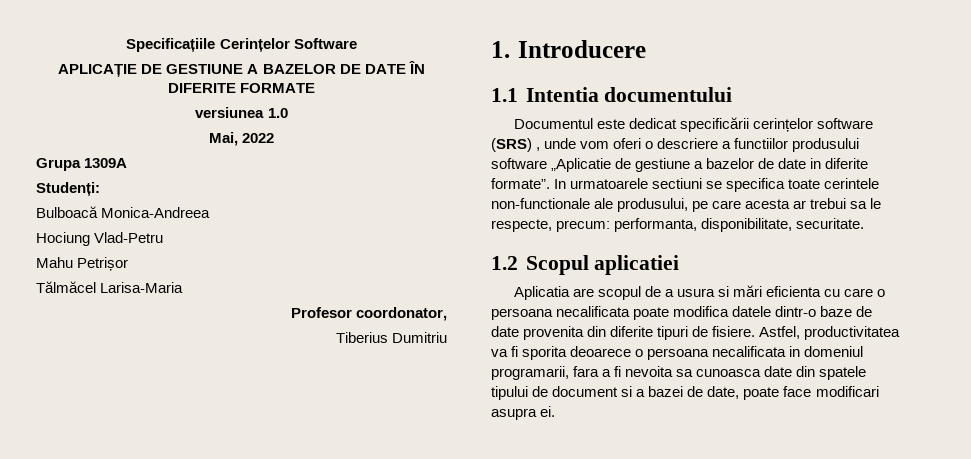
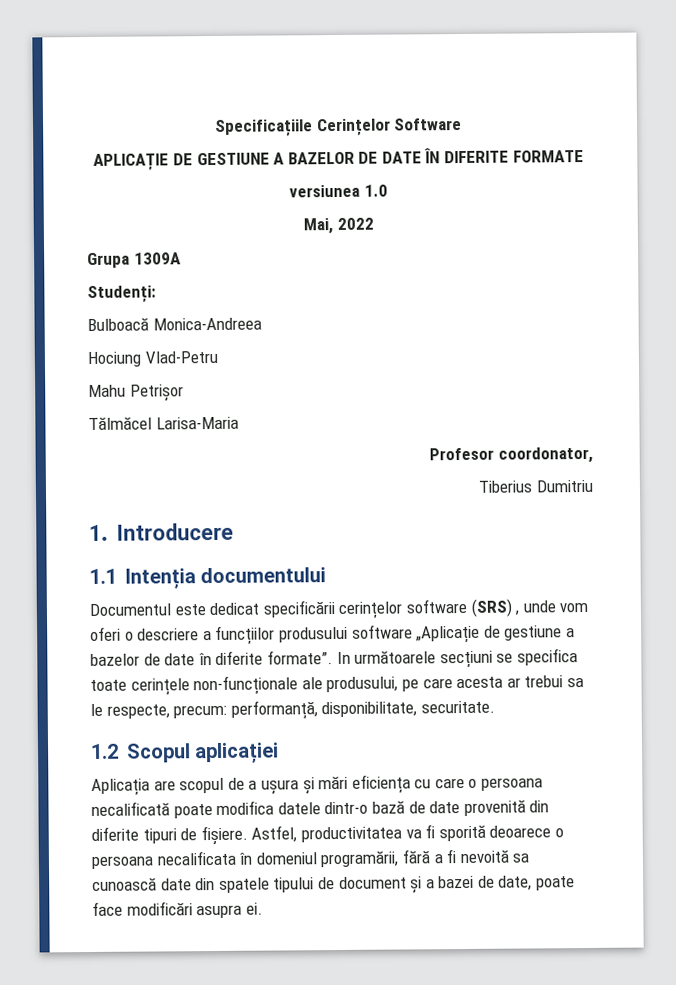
[525,87,599,102] Intentia -> [124,568,196,590] Intenția
[734,138,789,149] functiilor -> [215,625,276,645] funcțiilor
[551,158,612,172] „Aplicatie -> [416,625,481,644] „Aplicație
[810,158,822,169] in -> [198,653,212,666] în
[570,178,703,189] urmatoarele sectiuni -> [354,650,493,669] următoarele secțiuni
[824,178,880,189] [491,198,590,209] cerintele non-functionale -> [130,675,299,696] cerințele non-funcționale
[614,218,698,232] performanta, -> [230,700,318,720] performanță,
[594,255,680,275] [513,286,570,300] aplicatiei // Aplicatia -> [194,742,279,765] [91,778,150,796] aplicației // Aplicația
[676,285,822,297] usura si mări eficienta -> [260,774,411,795] ușura și mări eficiența
[556,306,631,317] necalificata -> [91,801,170,816] necalificată
[820,306,873,317] [491,326,585,340] baze de date provenita -> [371,799,526,817] bază de date provenită
[712,326,756,337] fisiere. -> [200,825,248,846] fișiere.
[522,346,568,360] sporita -> [438,824,486,842] sporită
[789,346,864,357] [491,366,762,380] in domeniul programarii, fara a fi nevoita sa cunoasca -> [239,849,530,868] [92,877,157,891] în domeniul programării, fără a fi nevoită sa cunoască
[621,386,633,397] si -> [410,876,423,894] și
[815,386,879,397] modificari -> [126,901,193,916] modificări

